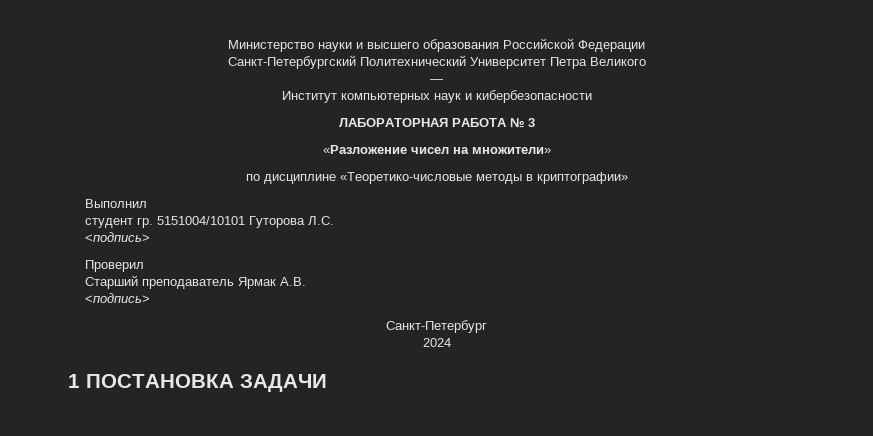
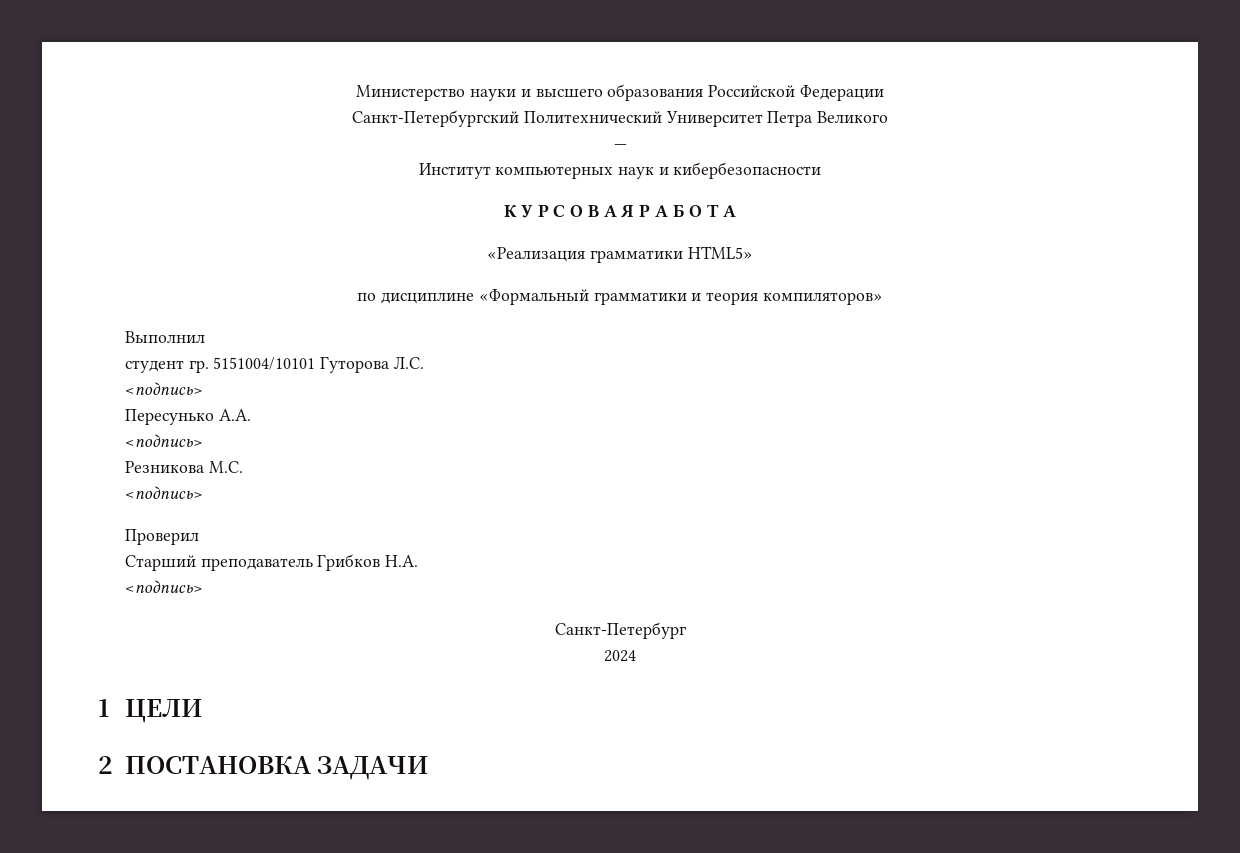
[338,118,535,128] [322,145,551,154] [245,172,628,184] ЛАБОРАТОРНАЯ РАБОТА № 3 // «Разложение чисел на множители» // по дисциплине «Теоретико-числовые методы в криптографии» -> [504,204,736,218] [487,246,753,263] [357,289,883,305] К У Р С О В А Я Р А Б О Т А // «Реализация грамматики HTML5» // по дисциплине «Формальный грамматики и теория компиляторов»
(151, 237) none -> [124,409,251,425] [124,434,203,447] [124,461,243,473] [124,486,203,499] // Пересунько А.А. // <подпись> // Резникова М.С. // <подпись>
[238,277,307,289] Ярмак А.В. -> [317,554,419,571] Грибков Н.А.
(79, 381) none -> [124,699,202,723] [98,756,113,774] ЦЕЛИ // 2

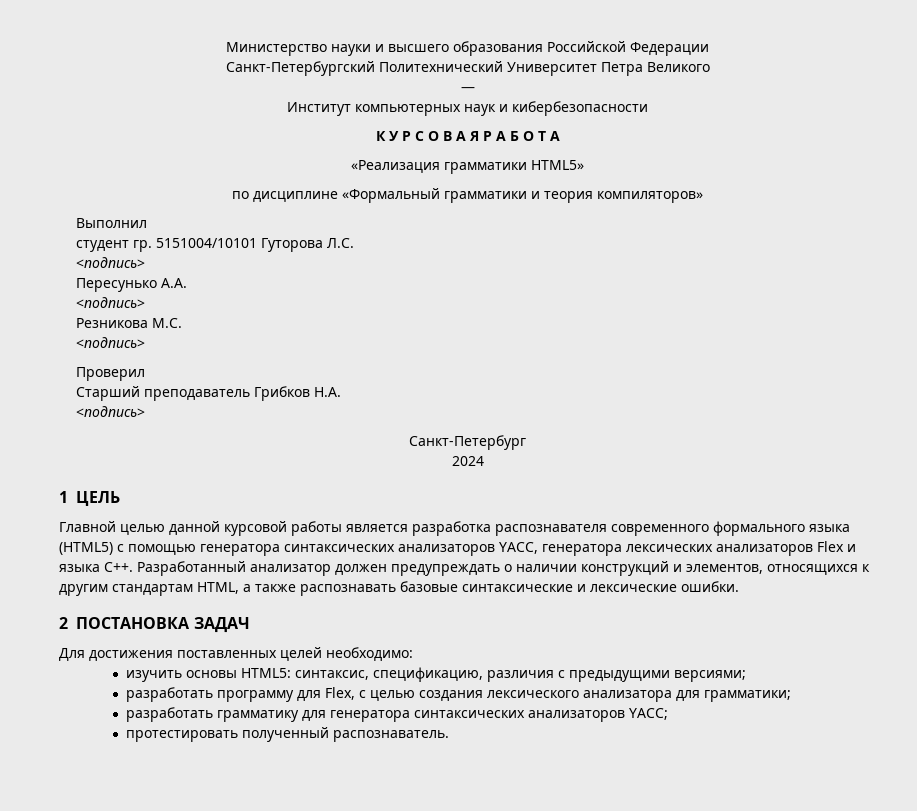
[124,699,202,723] [98,756,429,780] ЦЕЛИ // 2 ПОСТАНОВКА ЗАДАЧИ -> [76,491,121,506] [59,521,850,536] [59,541,856,556] [59,561,870,576] [59,581,739,596] [59,617,250,633] [59,647,413,661] [126,667,747,682] [126,687,792,702] [126,707,669,722] [126,727,450,742] ЦЕЛЬ // Главной целью данной курсовой работы является разработка распознавателя современного формального языка (HTML5) с помощью генератора синтаксических анализаторов YACC, генератора лексических анализаторов Flex и языка C++. Разработанный анализатор должен предупреждать о наличии конструкций и элементов, относящихся к другим стандартам HTML, а также распознавать базовые синтаксические и лексические ошибки. // 2 ПОСТАНОВКА ЗАДАЧ // Для достижения поставленных целей необходимо: // изучить основы HTML5: синтаксис, спецификацию, различия с предыдущими версиями; // разработать программу для Flex, с целью создания лексического анализатора для грамматики; // разработать грамматику для генератора синтаксических анализаторов YACC; // протестировать полученный распознаватель.

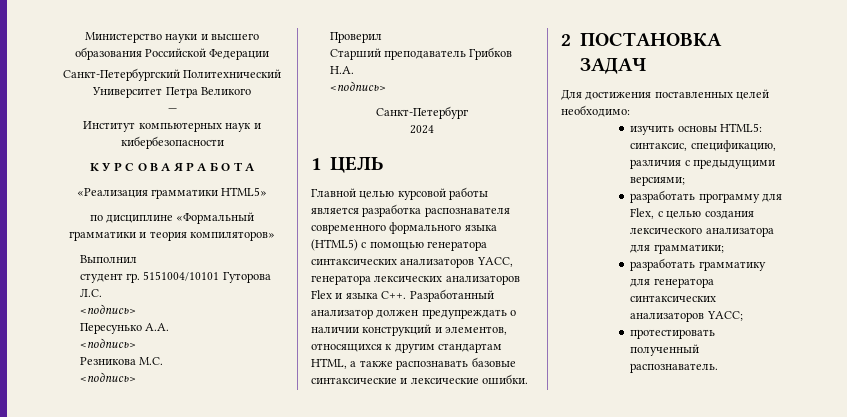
[169,521,220,535] данной -> (395, 195) none

